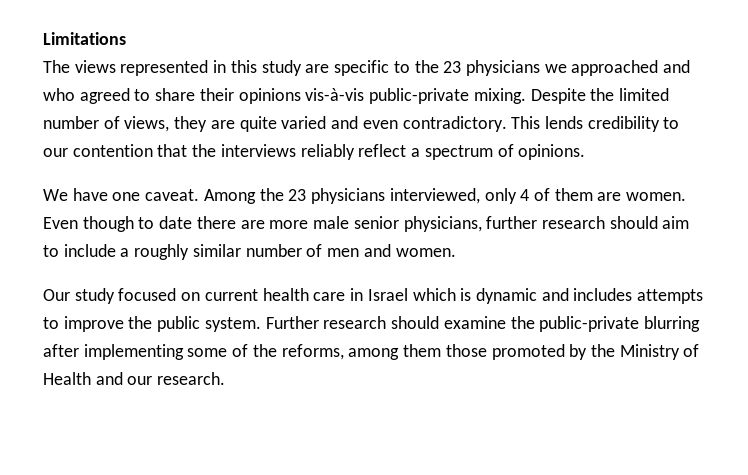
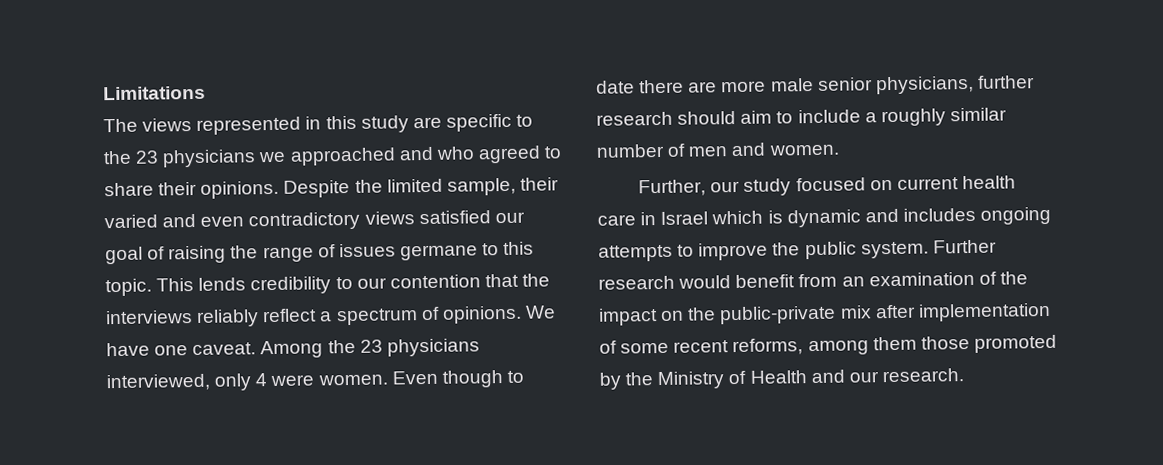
[238,88,669,104] [43,116,507,132] opinions vis-à-vis public-private mixing. Despite the limited number of views, they are quite varied and even contradictory. -> [200,177,559,199] [104,210,525,231] [105,241,535,265] [105,278,152,297] opinions. Despite the limited sample, their varied and even contradictory views satisfied our goal of raising the range of issues germane to this topic.
(586, 152) // -> (522, 314) none
[533,188,622,201] of them are -> [270,374,315,387] were
[43,289,70,301] Our -> [638,179,741,197] Further, our
(633, 294) none -> [980,206,1052,225] ongoing
[391,316,700,332] [43,344,277,360] should examine the public-private blurring after implementing some of the -> [678,271,1028,289] [598,302,1051,326] [599,340,730,354] would benefit from an examination of the impact on the public-private mix after implementation of some recent

